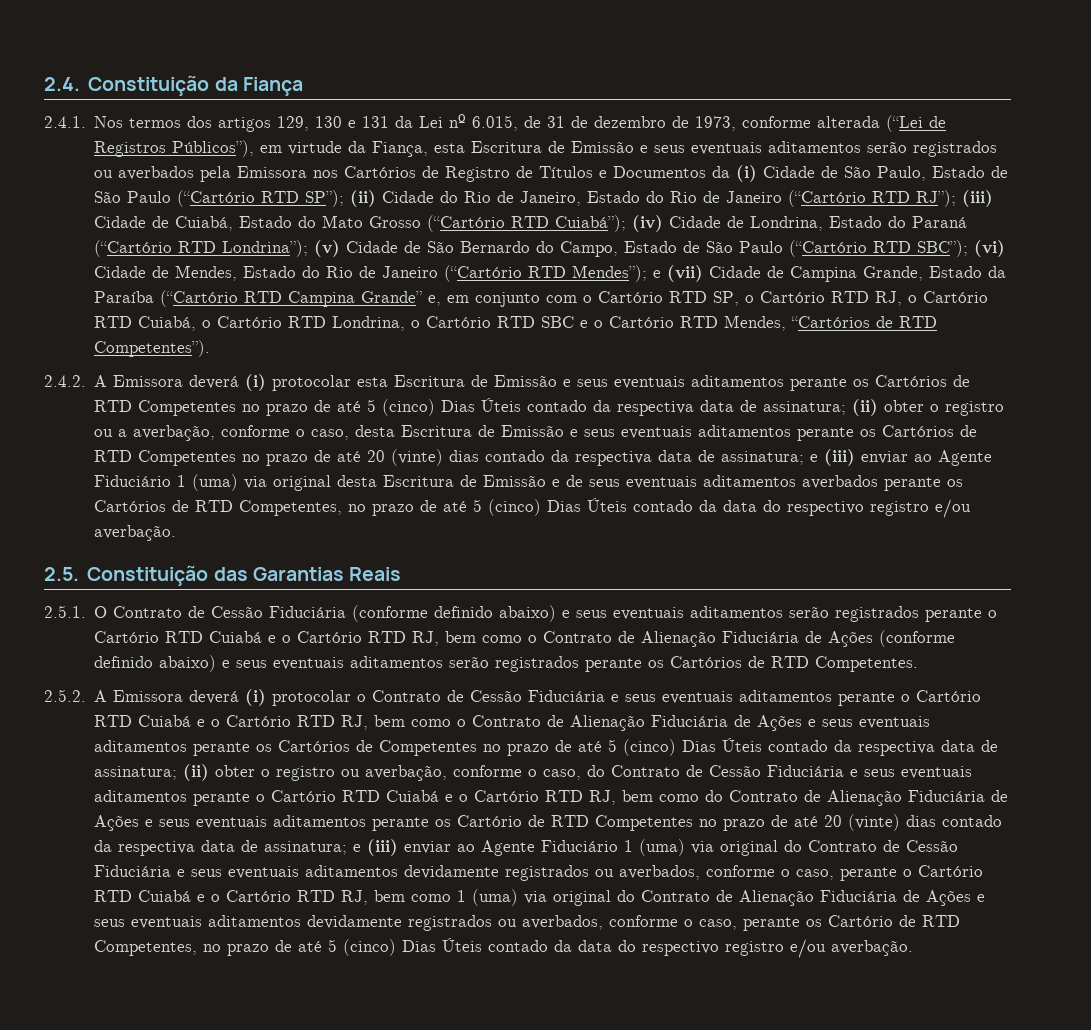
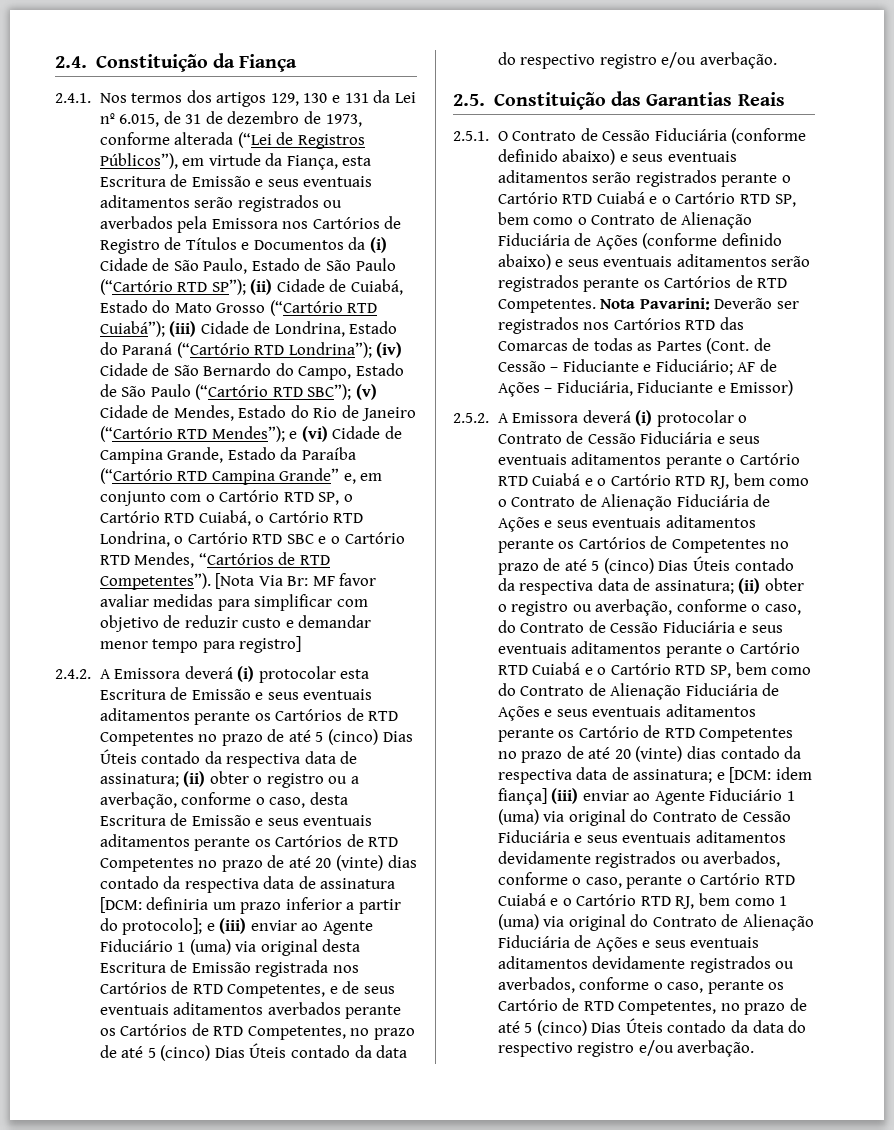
[440,190,994,207] [94,216,147,228] do Rio de Janeiro, Estado do Rio de Janeiro (“Cartório RTD RJ”); (iii) Cidade -> (325, 285) none
[632,215,664,232] (iv) -> [169,321,197,337] (iii)
[314,240,341,257] (v) -> [376,342,403,358] (iv)
[974,240,1006,257] (vi) -> [356,384,378,400] (v)
[667,265,704,282] (vii) -> [301,426,328,442] (vi)
[875,291,989,306] [94,316,133,328] RJ, o Cartório RTD -> (195, 518) none
(211, 348) none -> [215,573,377,589] [99,594,368,611] [99,615,372,632] [99,636,302,653] [Nota Via Br: MF favor avaliar medidas para simplificar com objetivo de reduzir custo e demandar menor tempo para registro]
[721,451,805,465] assinatura; -> [320,878,396,889] [99,897,402,914] [99,918,203,935] assinatura [DCM: definiria um prazo inferior a partir do protocolo];
(547, 481) none -> [255,960,359,977] [99,981,326,998] registrada nos Cartórios de RTD Competentes,
[412,631,440,646] RJ, -> [774,194,796,207] SP,
(919, 664) none -> [600,298,799,310] [497,317,744,334] [497,338,772,354] [497,359,778,375] [497,380,794,397] Nota Pavarini: Deverão ser registrados nos Cartórios RTD das Comarcas de todas as Partes (Cont. de Cessão – Fiduciante e Fiduciário; AF de Ações – Fiduciária, Fiduciante e Emissor)
[589,790,617,805] RJ, -> [710,665,732,678] SP,
(362, 848) none -> [729,767,813,783] [497,788,547,805] [DCM: idem fiança]

